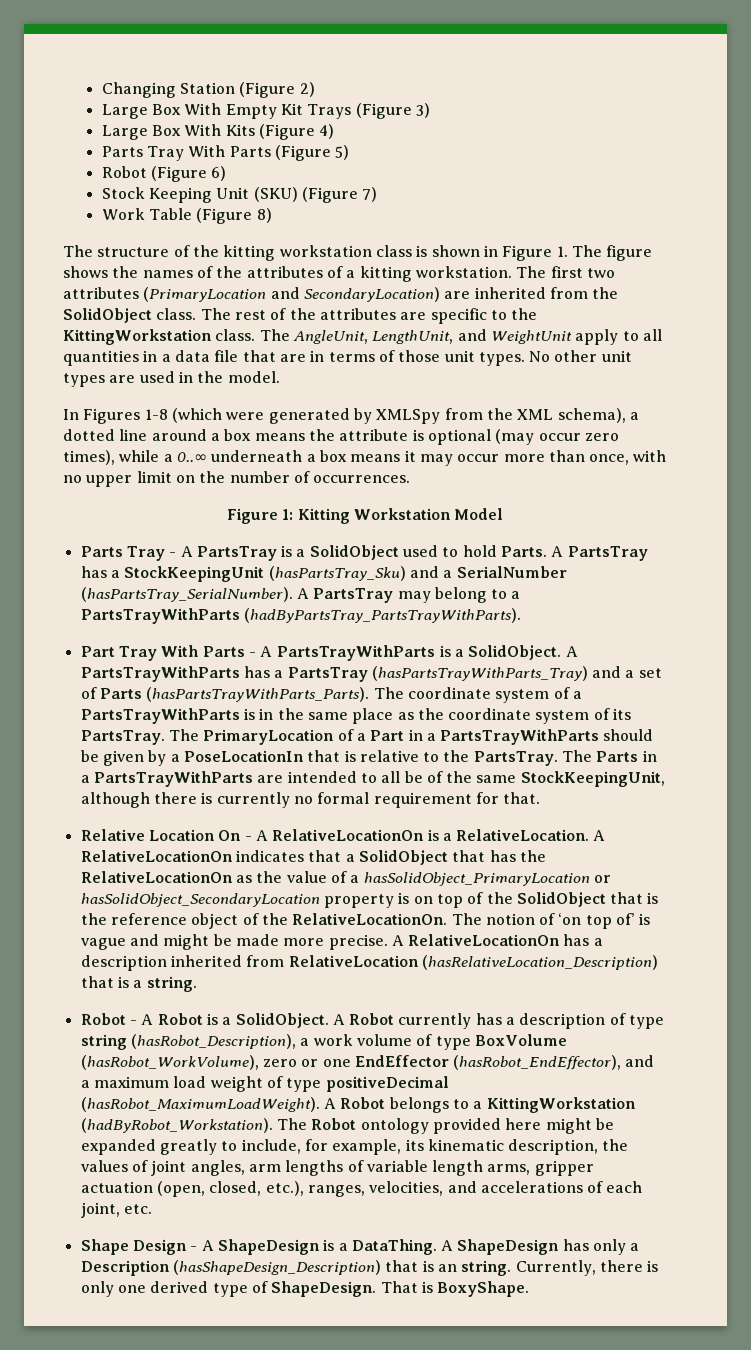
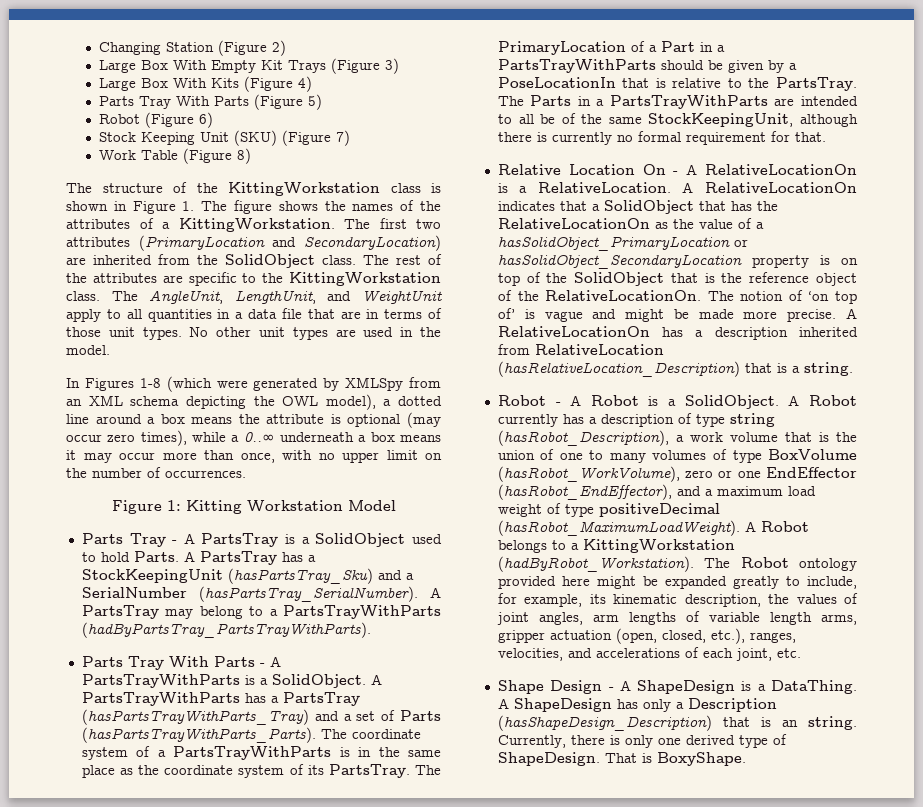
[223,245,372,261] kitting workstation -> [228,182,380,196] KittingWorkstation
[359,266,512,282] kitting workstation. -> [178,218,335,232] KittingWorkstation.
[486,408,626,423] the XML schema), -> [66,394,376,410] an XML schema depicting the OWL model),
[80,646,115,657] Part -> [81,656,123,667] Parts
(412, 1040) none -> [784,432,857,442] [497,449,707,463] that is the union of one to many volumes

